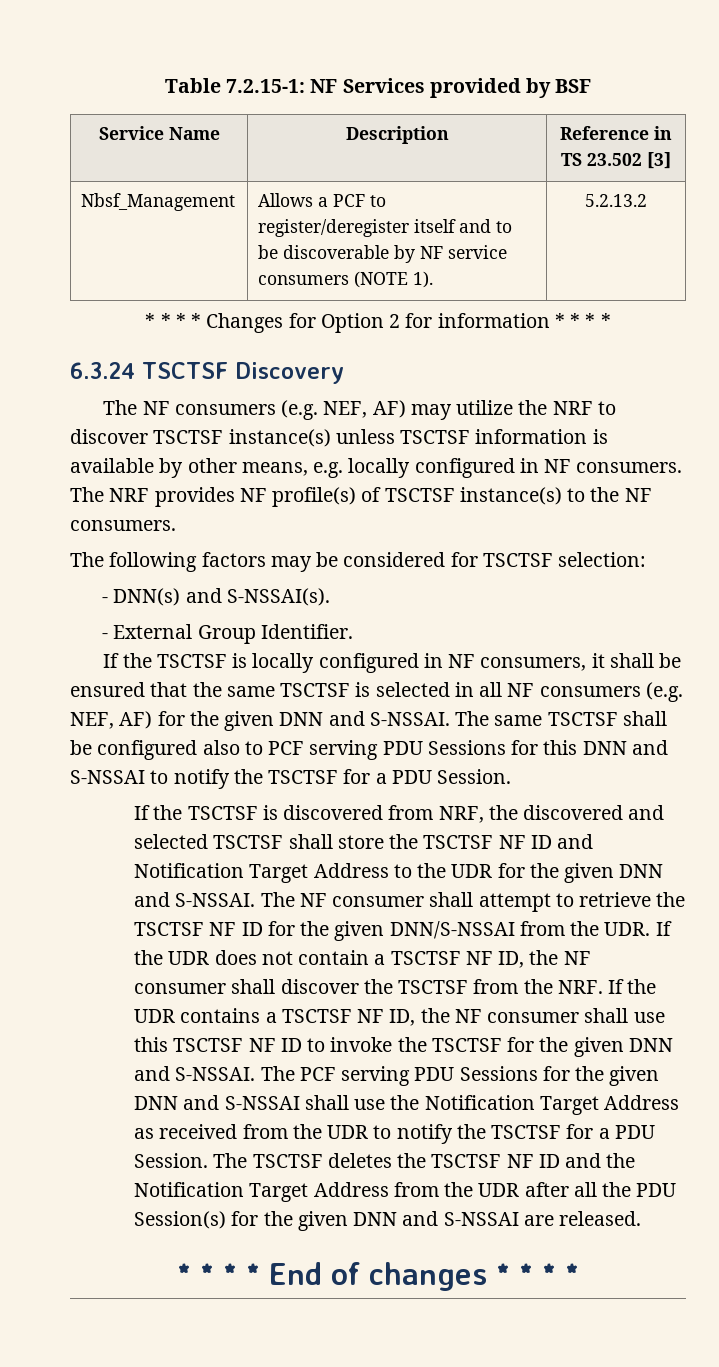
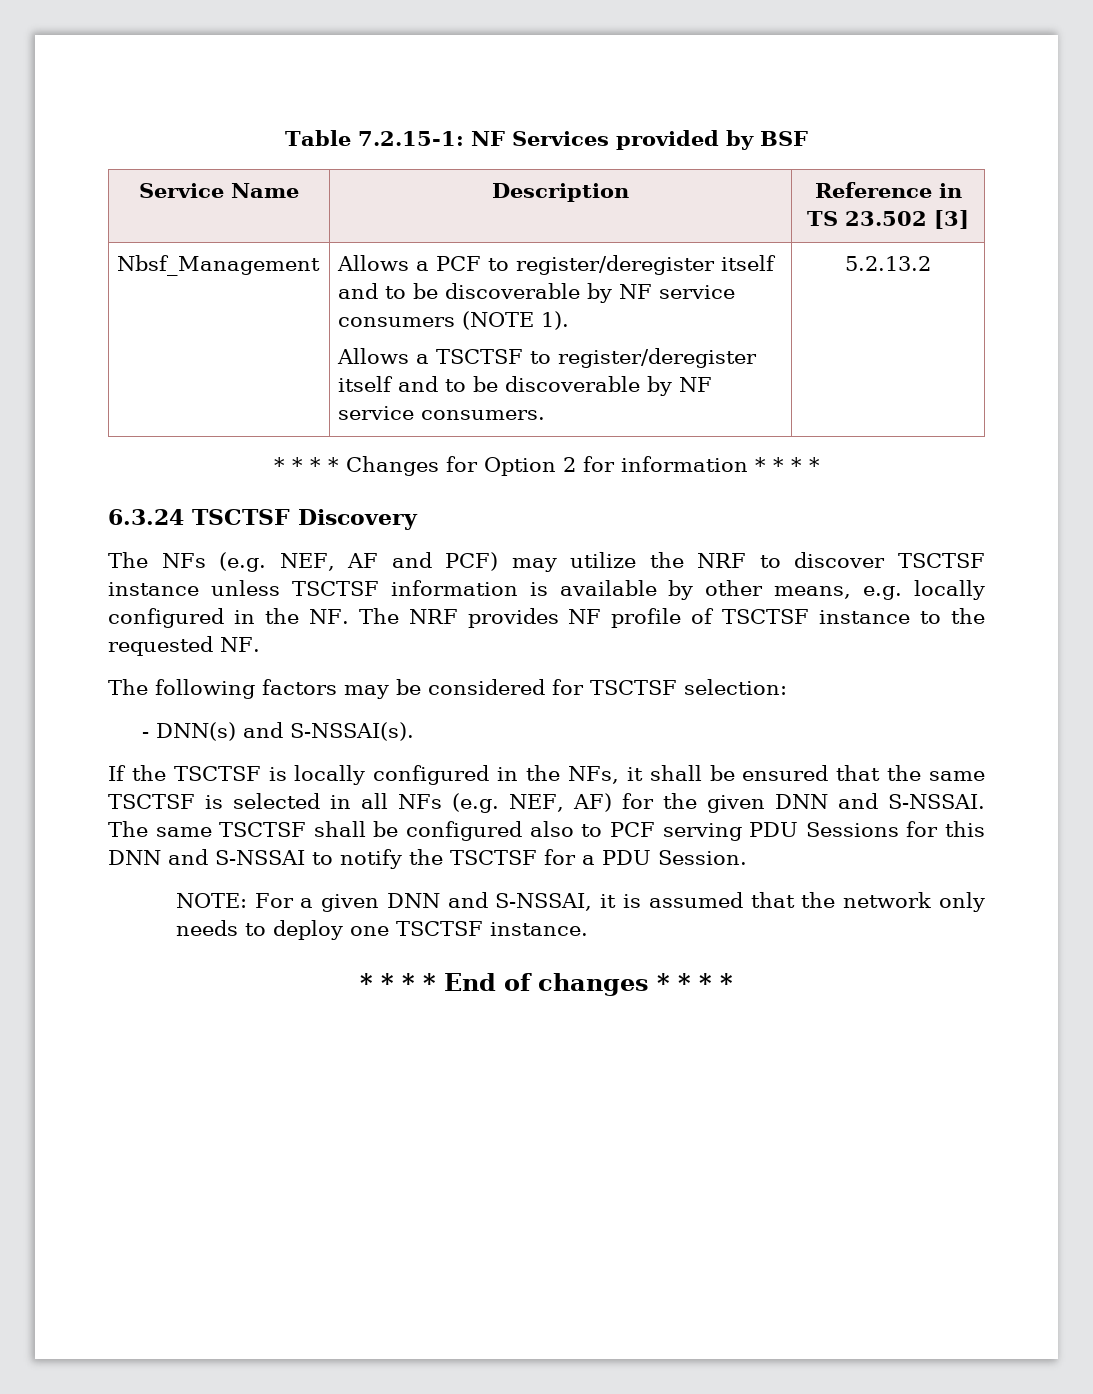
(434, 279) none -> [337,348,758,368] [338,376,713,396] [338,406,546,420] // Allows a TSCTSF to register/deregister itself and to be discoverable by NF service consumers.
[142,400,406,420] NF consumers (e.g. NEF, AF) -> [161,552,499,572] NFs (e.g. NEF, AF and PCF)
[228,429,331,447] instance(s) -> [108,582,199,596] instance
[544,459,683,473] NF consumers. -> [264,608,349,624] the NF.
[272,487,357,507] profile(s) -> [611,608,682,628] profile
[459,487,652,505] [70,520,176,531] instance(s) to the NF consumers. -> [819,608,986,624] [108,636,260,656] instance to the requested NF.
[102,624,353,644] // - External Group Identifier. -> (414, 731) none
[448,654,587,671] NF consumers, -> [526,765,619,784] the NFs,
[507,683,641,697] NF consumers -> [398,794,443,809] NFs
[134,805,665,823] [134,834,594,849] [134,863,664,883] [134,892,686,912] [134,921,672,941] [134,950,591,968] [134,979,657,994] [134,1008,665,1026] [134,1037,673,1057] [134,1066,660,1086] [134,1095,680,1115] [134,1124,655,1144] [134,1153,636,1168] [134,1182,677,1202] [134,1211,642,1231] If the TSCTSF is discovered from NRF, the discovered and selected TSCTSF shall store the TSCTSF NF ID and Notification Target Address to the UDR for the given DNN and S-NSSAI. The NF consumer shall attempt to retrieve the TSCTSF NF ID for the given DNN/S-NSSAI from the UDR. If the UDR does not contain a TSCTSF NF ID, the NF consumer shall discover the TSCTSF from the NRF. If the UDR contains a TSCTSF NF ID, the NF consumer shall use this TSCTSF NF ID to invoke the TSCTSF for the given DNN and S-NSSAI. The PCF serving PDU Sessions for the given DNN and S-NSSAI shall use the Notification Target Address as received from the UDR to notify the TSCTSF for a PDU Session. The TSCTSF deletes the TSCTSF NF ID and the Notification Target Address from the UDR after all the PDU Session(s) for the given DNN and S-NSSAI are released. -> [175,892,986,912] [175,920,588,940] NOTE: For a given DNN and S-NSSAI, it is assumed that the network only needs to deploy one TSCTSF instance.

